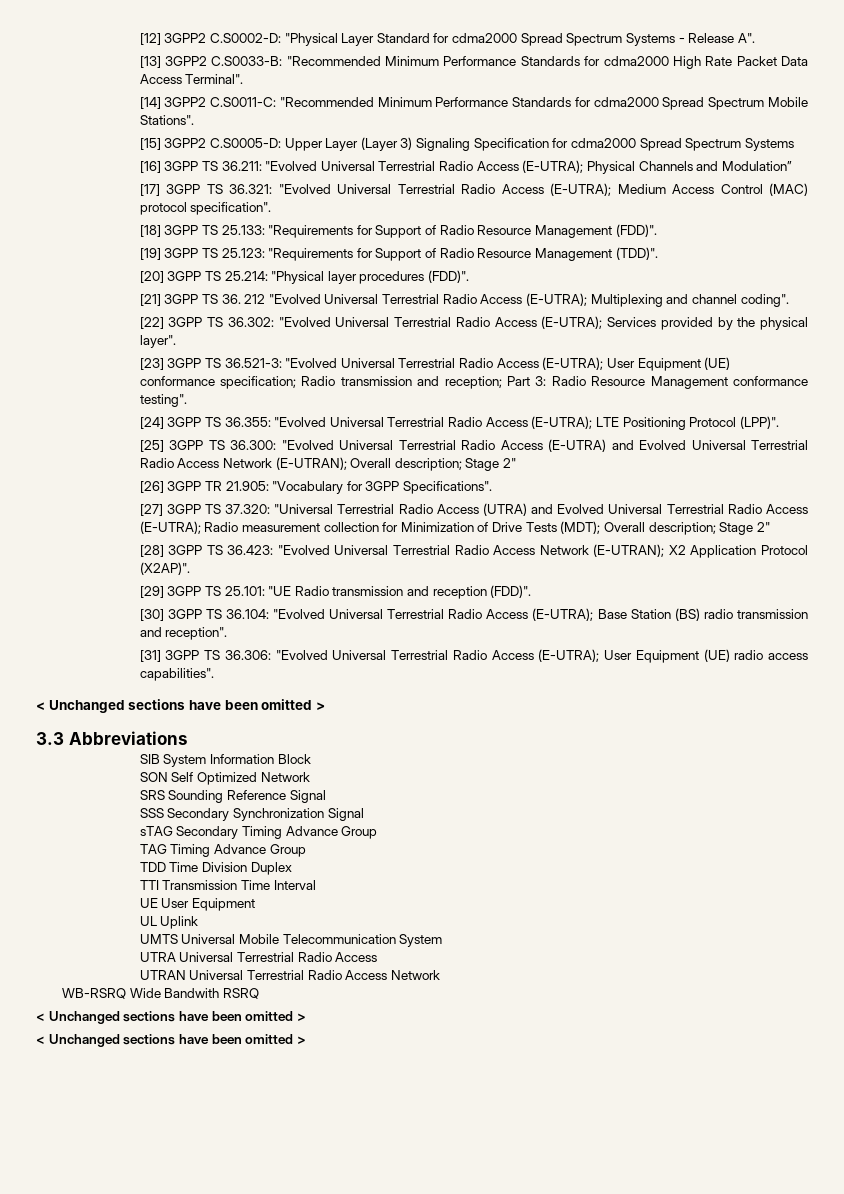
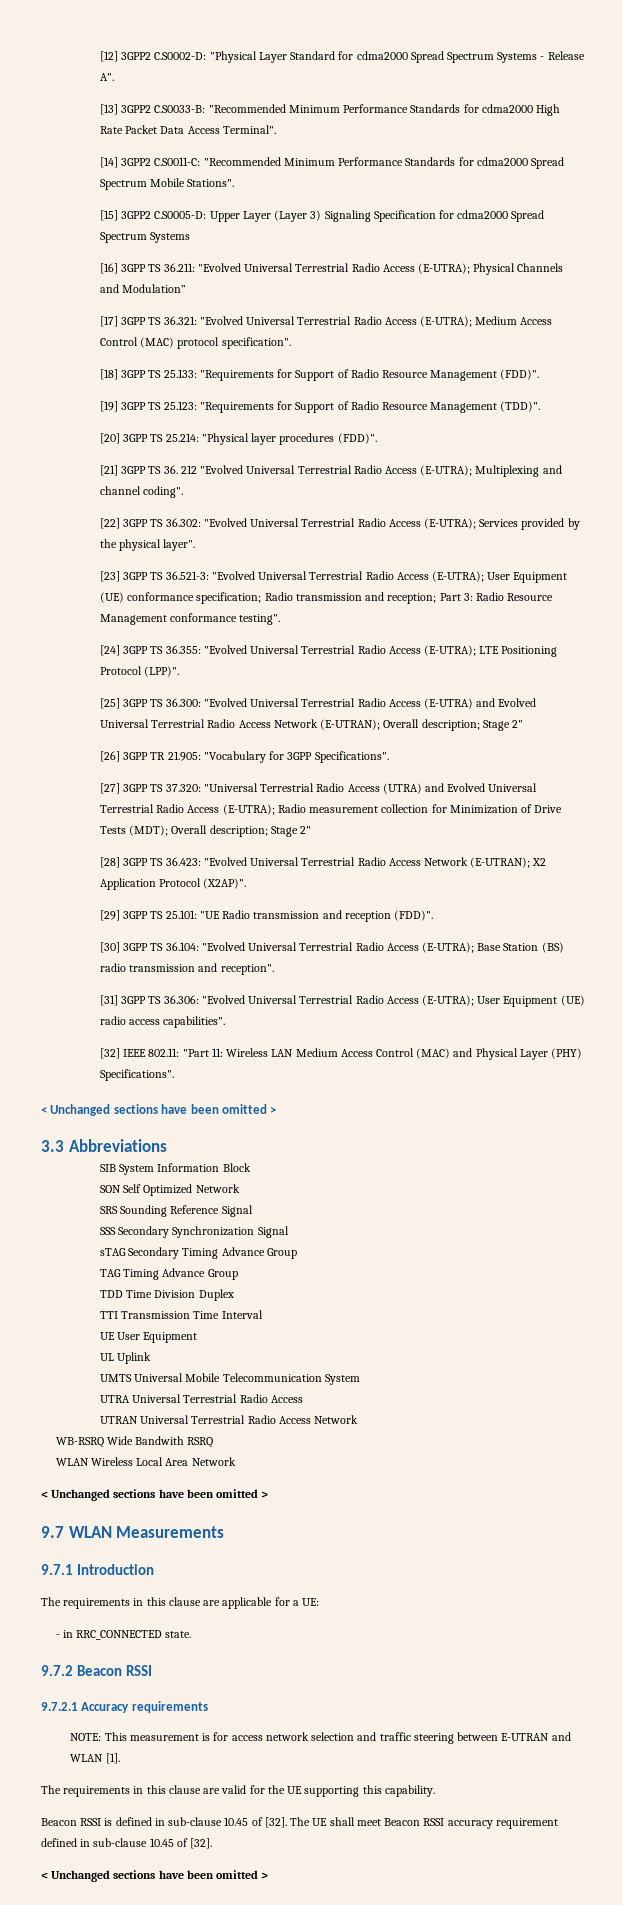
(214, 674) none -> [99,1048,583,1060] [99,1069,174,1081] // [32] IEEE 802.11: "Part 11: Wireless LAN Medium Access Control (MAC) and Physical Layer (PHY) Specifications".
[36,1011,306,1024] // < Unchanged sections have been omitted > -> [55,1457,236,1466] [41,1489,269,1501] [41,1526,225,1538] [41,1564,154,1575] [41,1597,320,1609] [55,1630,192,1640] [41,1665,152,1676] [41,1701,208,1713] [70,1732,571,1744] [70,1753,120,1764] [41,1785,435,1797] [41,1817,558,1829] [41,1838,213,1849] // WLAN Wireless Local Area Network // < Unchanged sections have been omitted > // 9.7 WLAN Measurements // 9.7.1 Introduction // The requirements in this clause are applicable for a UE: // - in RRC_CONNECTED state. // 9.7.2 Beacon RSSI // 9.7.2.1 Accuracy requirements // NOTE: This measurement is for access network selection and traffic steering between E-UTRAN and WLAN [1]. // The requirements in this clause are valid for the UE supporting this capability. // Beacon RSSI is defined in sub-clause 10.45 of [32]. The UE shall meet Beacon RSSI accuracy requirement defined in sub-clause 10.45 of [32].

